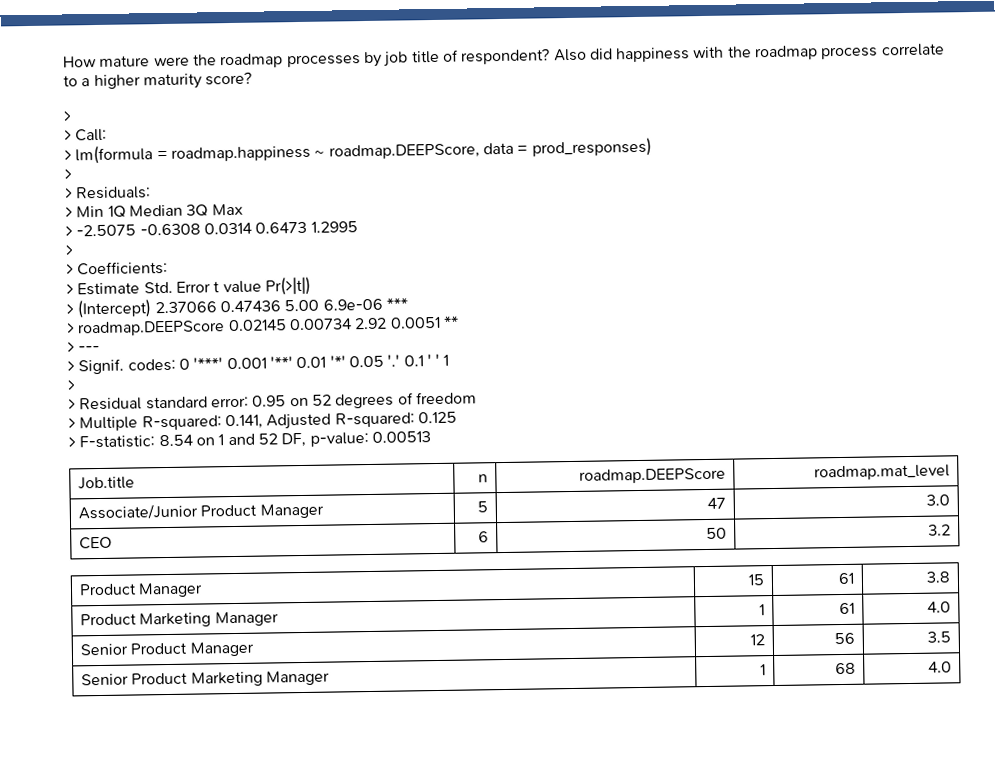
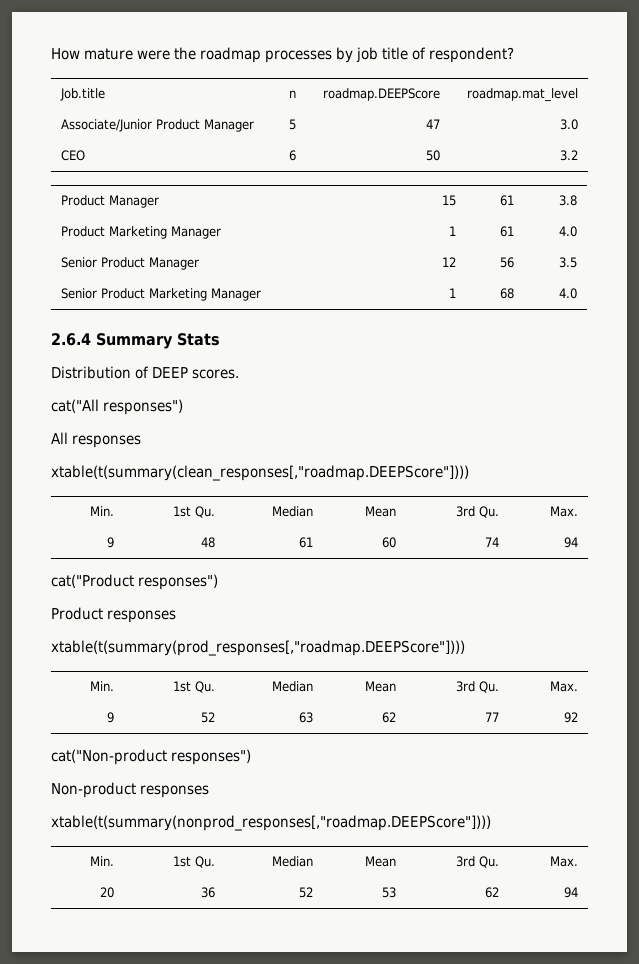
[553,43,945,63] [63,71,253,90] [63,110,72,122] [64,128,108,142] [64,137,652,165] [64,168,72,180] [65,186,152,200] [65,203,243,218] [65,221,358,237] [65,244,74,256] [66,260,169,276] [66,276,311,296] [66,297,408,319] [67,315,459,337] [67,341,101,353] [67,353,450,375] [67,379,76,391] [68,391,477,411] [68,411,457,432] [68,431,431,449] Also did happiness with the roadmap process correlate to a higher maturity score? // > // > Call: // > lm(formula = roadmap.happiness ~ roadmap.DEEPScore, data = prod_responses) // > // > Residuals: // > Min 1Q Median 3Q Max // > -2.5075 -0.6308 0.0314 0.6473 1.2995 // > // > Coefficients: // > Estimate Std. Error t value Pr(>|t|) // > (Intercept) 2.37066 0.47436 5.00 6.9e-06 *** // > roadmap.DEEPScore 0.02145 0.00734 2.92 0.0051 ** // > --- // > Signif. codes: 0 '***' 0.001 '**' 0.01 '*' 0.05 '.' 0.1 ' ' 1 // > // > Residual standard error: 0.95 on 52 degrees of freedom // > Multiple R-squared: 0.141, Adjusted R-squared: 0.125 // > F-statistic: 8.54 on 1 and 52 DF, p-value: 0.00513 -> (514, 55) none
(953, 667) none -> [51,333,220,349] [51,366,239,379] [51,399,183,415] [51,432,141,448] [51,465,469,481] [89,506,114,516] [172,506,215,518] [271,506,313,517] [364,506,396,517] [455,506,499,518] [549,506,578,517] [106,537,114,548] [200,537,215,548] [298,537,313,548] [381,537,396,548] [484,537,499,547] [563,537,578,548] [51,574,218,590] [51,607,176,623] [51,640,465,656] [89,681,114,691] [172,681,215,693] [271,681,313,692] [364,681,396,692] [455,681,499,693] [549,681,578,692] [106,712,114,723] [200,712,215,723] [298,712,313,723] [381,712,396,723] [484,712,499,722] [563,712,578,723] [51,749,251,765] [51,782,209,798] [51,815,491,831] [89,856,114,866] [172,856,215,868] [271,856,313,867] [364,856,396,867] [455,856,499,868] [549,856,578,867] [99,887,114,898] [200,887,215,898] [298,887,313,898] [381,887,396,898] [484,887,499,898] [563,887,578,898] // 2.6.4 Summary Stats // Distribution of DEEP scores. // cat("All responses") // All responses // xtable(t(summary(clean_responses[,"roadmap.DEEPScore"]))) // Min. | 1st Qu. | Median | Mean | 3rd Qu. | Max. // 9 | 48 | 61 | 60 | 74 | 94 // cat("Product responses") // Product responses // xtable(t(summary(prod_responses[,"roadmap.DEEPScore"]))) // Min. | 1st Qu. | Median | Mean | 3rd Qu. | Max. // 9 | 52 | 63 | 62 | 77 | 92 // cat("Non-product responses") // Non-product responses // xtable(t(summary(nonprod_responses[,"roadmap.DEEPScore"]))) // Min. | 1st Qu. | Median | Mean | 3rd Qu. | Max. // 20 | 36 | 52 | 53 | 62 | 94

